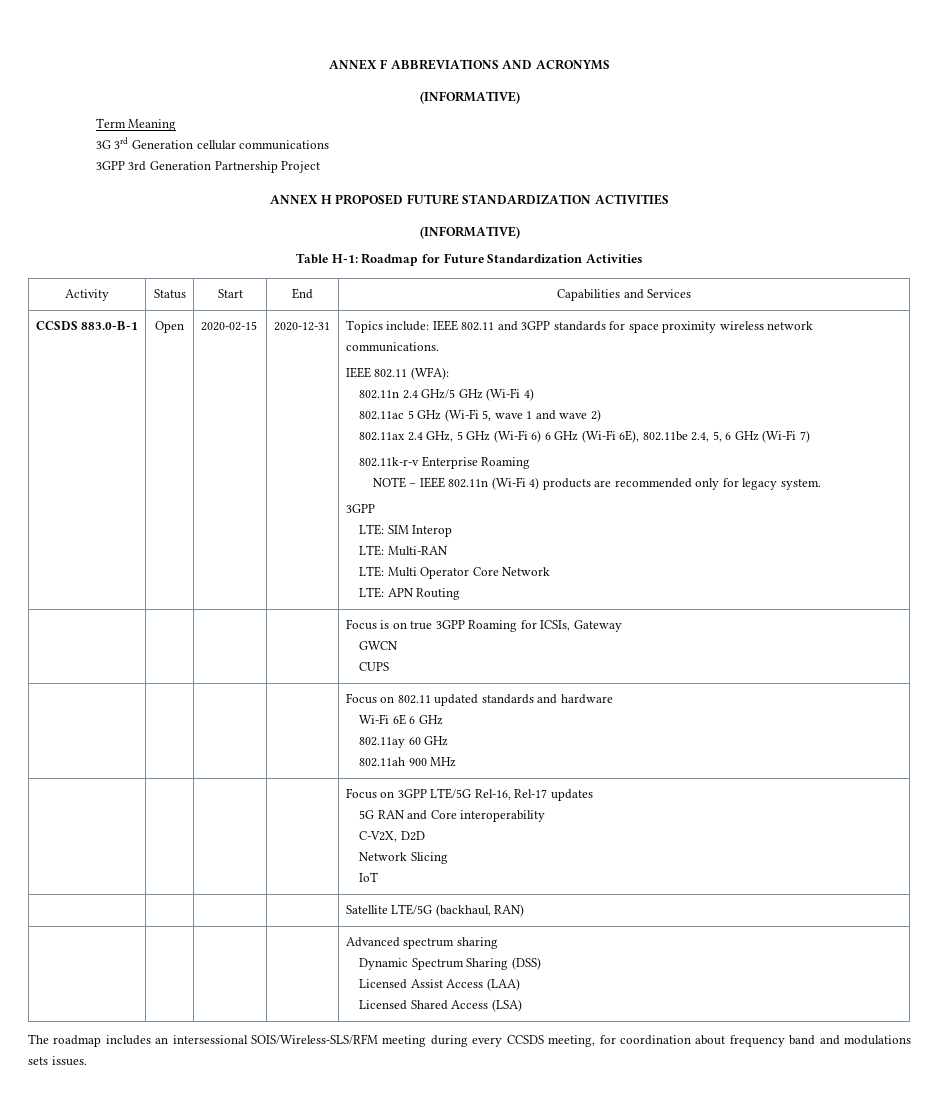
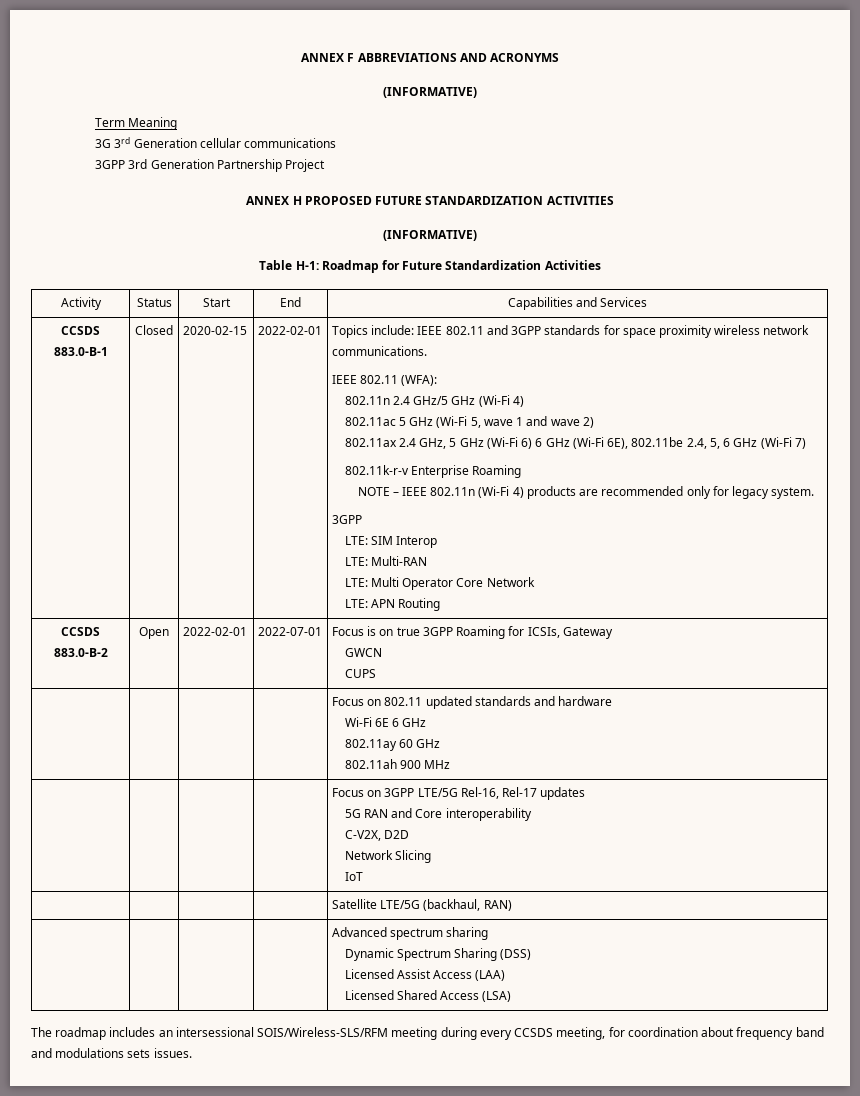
[155,321,184,333] Open -> [135,325,173,335] Closed
[273,322,330,331] 2020-12-31 -> [257,326,322,335] 2022-02-01
(461, 594) | | | -> [61,627,100,636] [53,648,108,657] [139,627,169,639] [182,627,247,636] [257,627,322,636] CCSDS 883.0-B-2 | Open | 2022-02-01 | 2022-07-01

